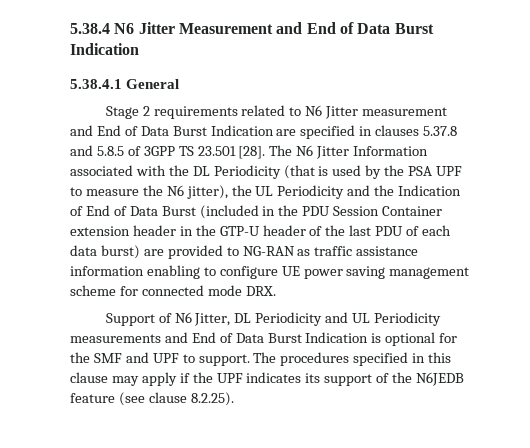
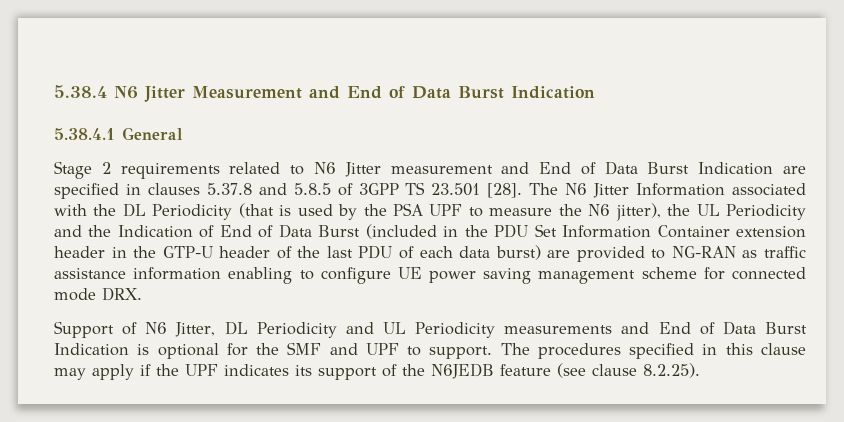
[333,206,380,216] Session -> [534,224,652,238] Set Information

